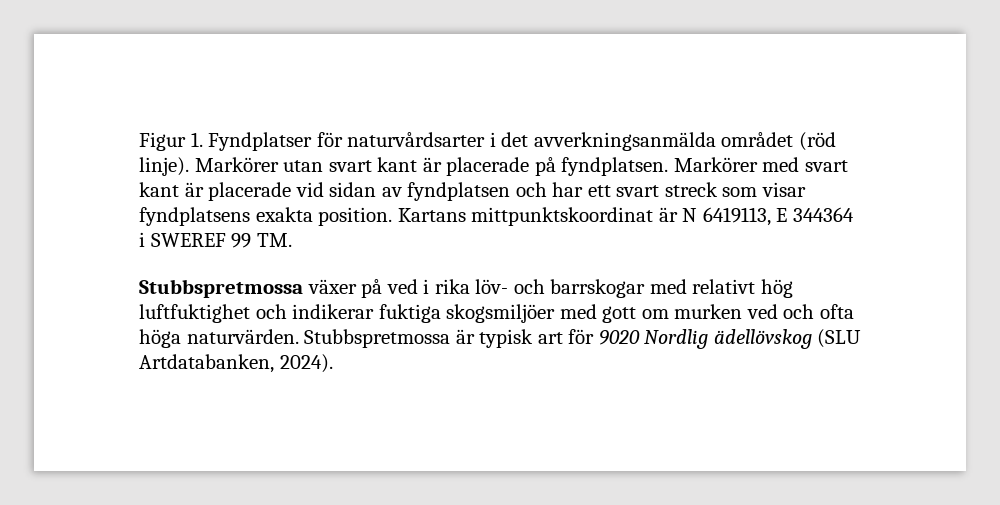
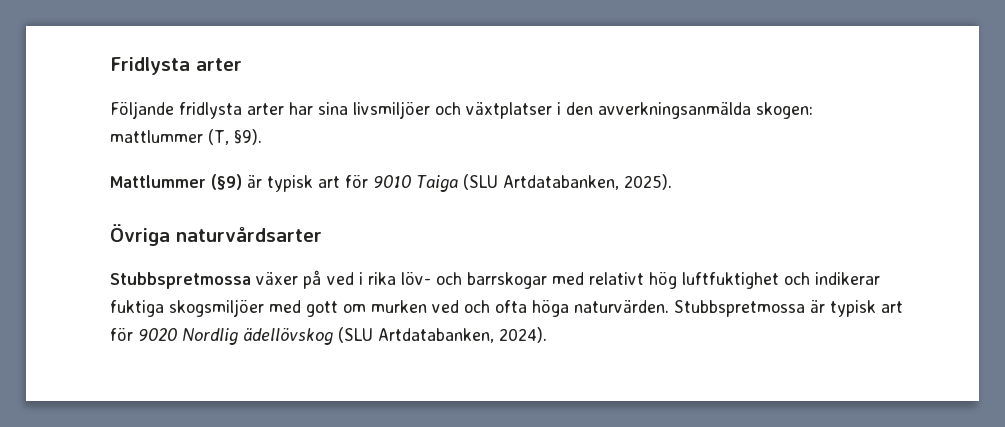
[139,132,836,151] [139,157,848,176] [139,182,806,201] [139,207,854,226] [139,232,292,248] Figur 1. Fyndplatser för naturvårdsarter i det avverkningsanmälda området (röd linje). Markörer utan svart kant är placerade på fyndplatsen. Markörer med svart kant är placerade vid sidan av fyndplatsen och har ett svart streck som visar fyndplatsens exakta position. Kartans mittpunktskoordinat är N 6419113, E 344364 i SWEREF 99 TM. -> [110,57,242,75] [110,101,813,119] [110,129,262,145] [110,174,672,192] [110,224,322,246] Fridlysta arter // Följande fridlysta arter har sina livsmiljöer och växtplatser i den avverkningsanmälda skogen: mattlummer (T, §9). // Mattlummer (§9) är typisk art för 9010 Taiga (SLU Artdatabanken, 2025). // Övriga naturvårdsarter

